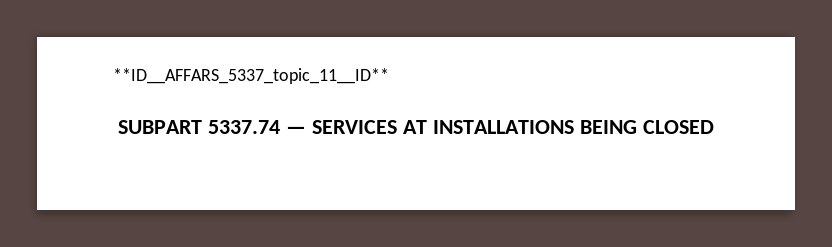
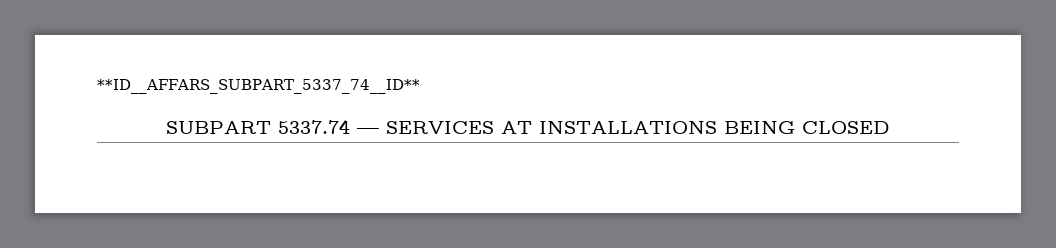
[113,68,389,84] **ID__AFFARS_5337_topic_11__ID** -> [97,79,420,94] **ID__AFFARS_SUBPART_5337_74__ID**

